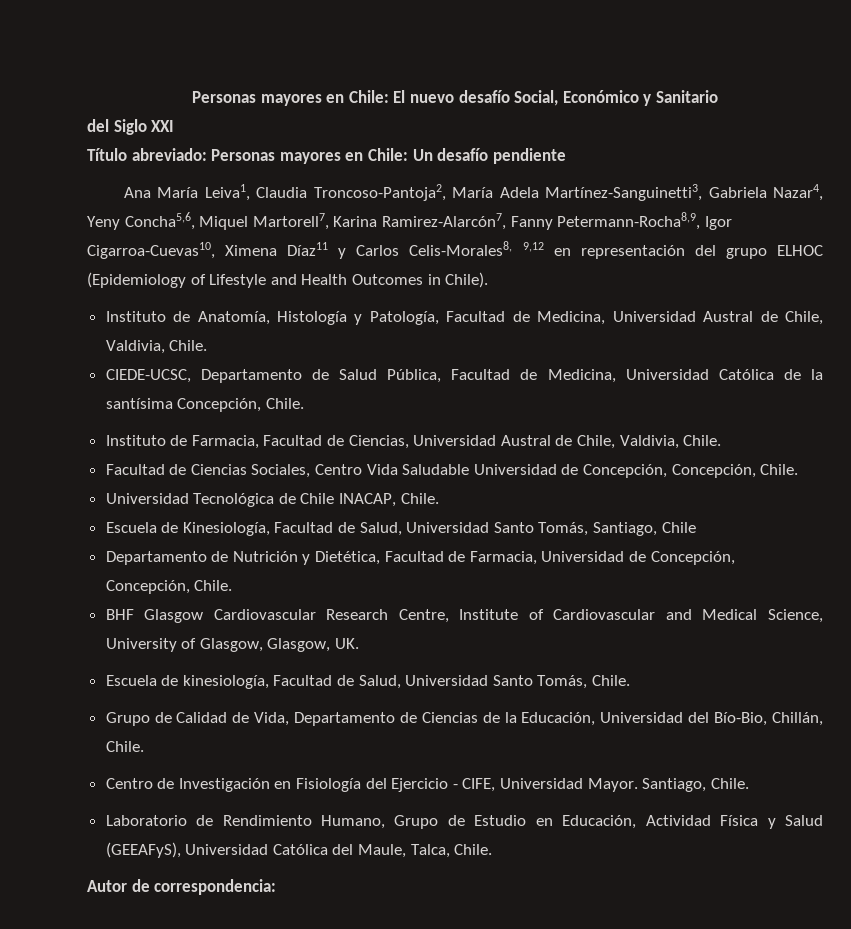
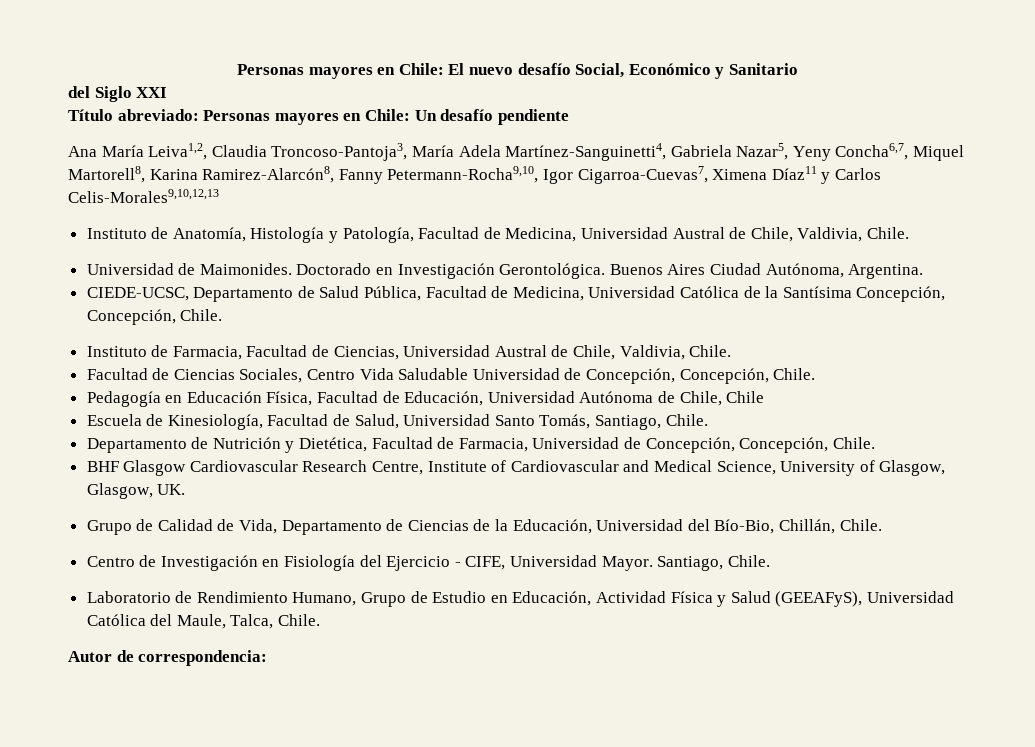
[204,184,823,201] [87,212,732,230] [87,241,823,259] [87,272,489,288] Leiva1, Claudia Troncoso-Pantoja2, María Adela Martínez-Sanguinetti3, Gabriela Nazar4, Yeny Concha5,6, Miquel Martorell7, Karina Ramirez-Alarcón7, Fanny Petermann-Rocha8,9, Igor Cigarroa-Cuevas10, Ximena Díaz11 y Carlos Celis-Morales8, 9,12 en representación del grupo ELHOC (Epidemiology of Lifestyle and Health Outcomes in Chile). -> [148,143,965,161] [68,166,881,184] [68,189,219,203] Leiva1,2, Claudia Troncoso-Pantoja3, María Adela Martínez-Sanguinetti4, Gabriela Nazar5, Yeny Concha6,7, Miquel Martorell8, Karina Ramirez-Alarcón8, Fanny Petermann-Rocha9,10, Igor Cigarroa-Cuevas7, Ximena Díaz11 y Carlos Celis-Morales9,10,12,13
(208, 345) none -> [86,263,924,279] // Universidad de Maimonides. Doctorado en Investigación Gerontológica. Buenos Aires Ciudad Autónoma, Argentina.
[105,398,173,409] santísima -> [782,286,946,302] Santísima Concepción,
[105,493,439,507] Universidad Tecnológica de Chile INACAP, Chile. -> [86,391,765,407] Pedagogía en Educación Física, Facultad de Educación, Universidad Autónoma de Chile, Chile
[661,522,696,533] Chile -> [665,414,708,426] Chile.
[105,675,631,689] // Escuela de kinesiología, Facultad de Salud, Universidad Santo Tomás, Chile. -> (186, 489) none

